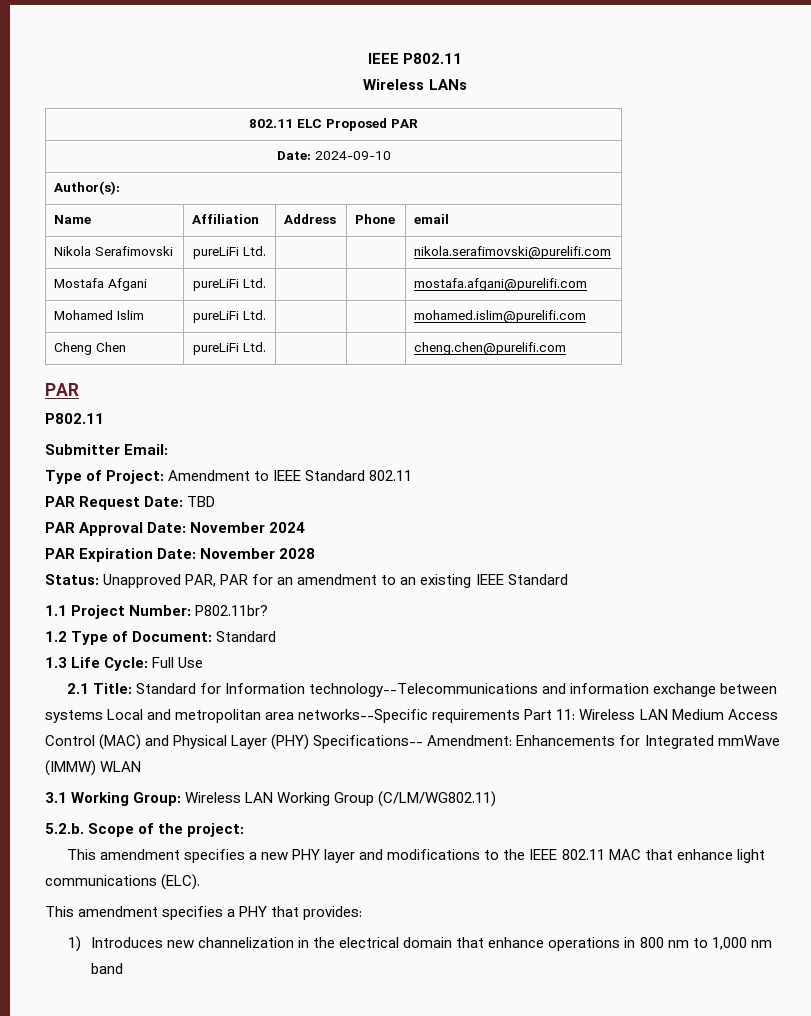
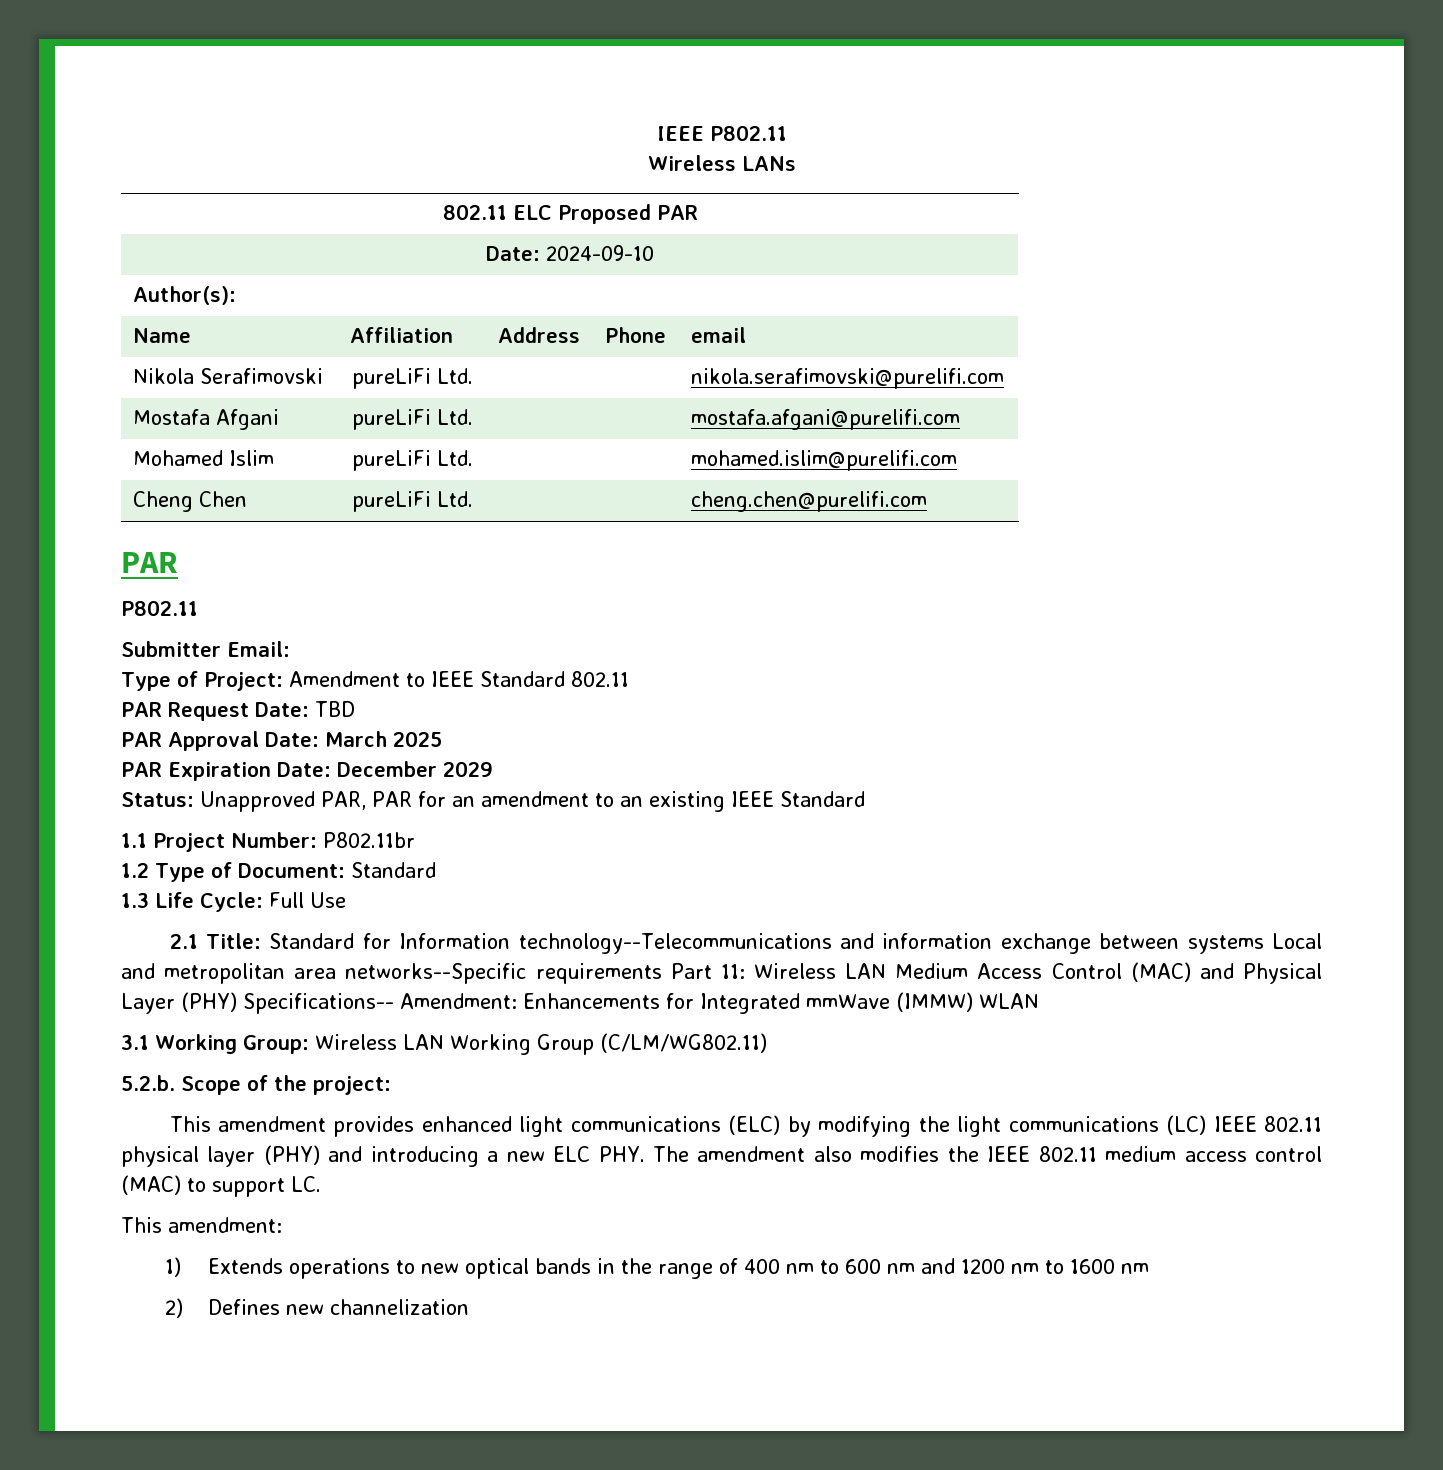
[190,522,306,533] November 2024 -> [324,731,442,747] March 2025
[200,548,316,559] November 2028 -> [336,761,493,777] December 2029
[195,605,269,616] P802.11br? -> [323,832,415,848] P802.11br
[184,849,765,863] [45,874,201,890] [45,906,363,920] [67,936,772,952] [90,963,123,974] specifies a new PHY layer and modifications to the IEEE 802.11 MAC that enhance light communications (ELC). // This amendment specifies a PHY that provides: // 1) Introduces new channelization in the electrical domain that enhance operations in 800 nm to 1,000 nm band -> [333,1115,1322,1137] [121,1145,1322,1167] [121,1175,321,1197] [121,1217,282,1233] [164,1257,1150,1279] [164,1298,470,1318] provides enhanced light communications (ELC) by modifying the light communications (LC) IEEE 802.11 physical layer (PHY) and introducing a new ELC PHY. The amendment also modifies the IEEE 802.11 medium access control (MAC) to support LC. // This amendment: // 1) Extends operations to new optical bands in the range of 400 nm to 600 nm and 1200 nm to 1600 nm // 2) Defines new channelization

